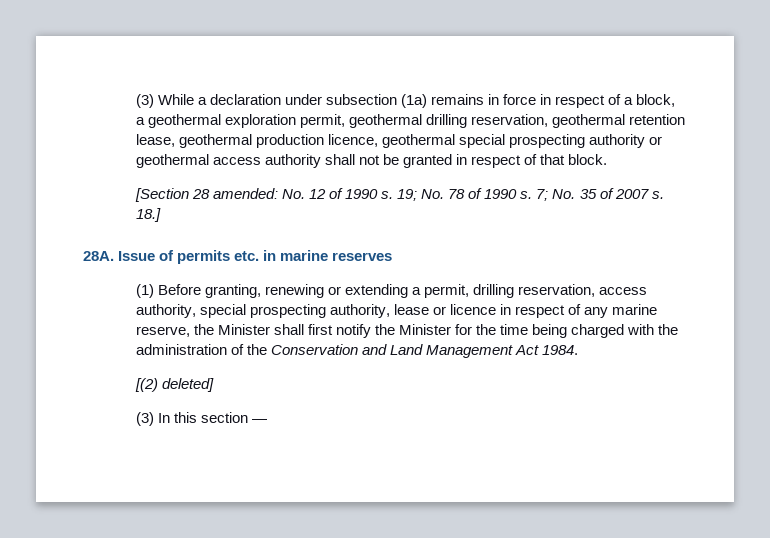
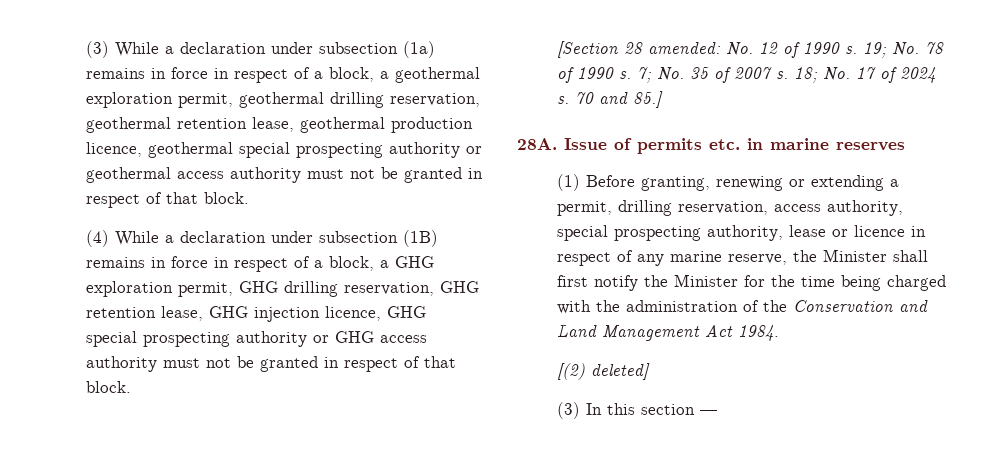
[324,154,355,165] shall -> [306,167,483,183] [85,192,249,208] [85,230,438,247] [85,256,434,272] [85,281,479,297] [85,306,426,322] [85,331,427,347] [85,356,200,372] must not be granted in respect of that block. // (4) While a declaration under subsection (1B) remains in force in respect of a block, a GHG exploration permit, GHG drilling reservation, GHG retention lease, GHG injection licence, GHG special prospecting authority or GHG access authority must
[135,208,161,222] 18.] -> [793,67,936,83] [556,91,663,108] 18; No. 17 of 2024 s. 70 and 85.]

